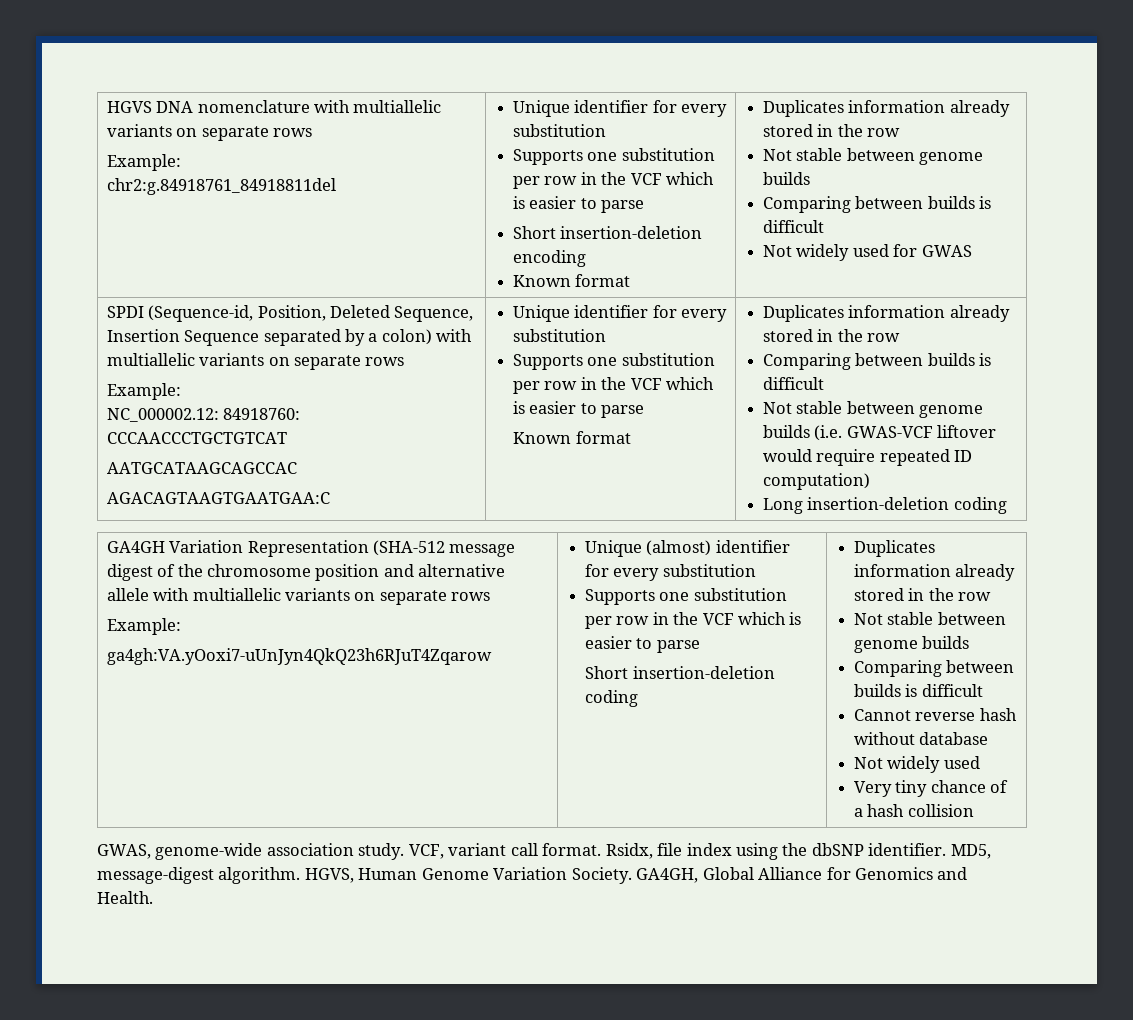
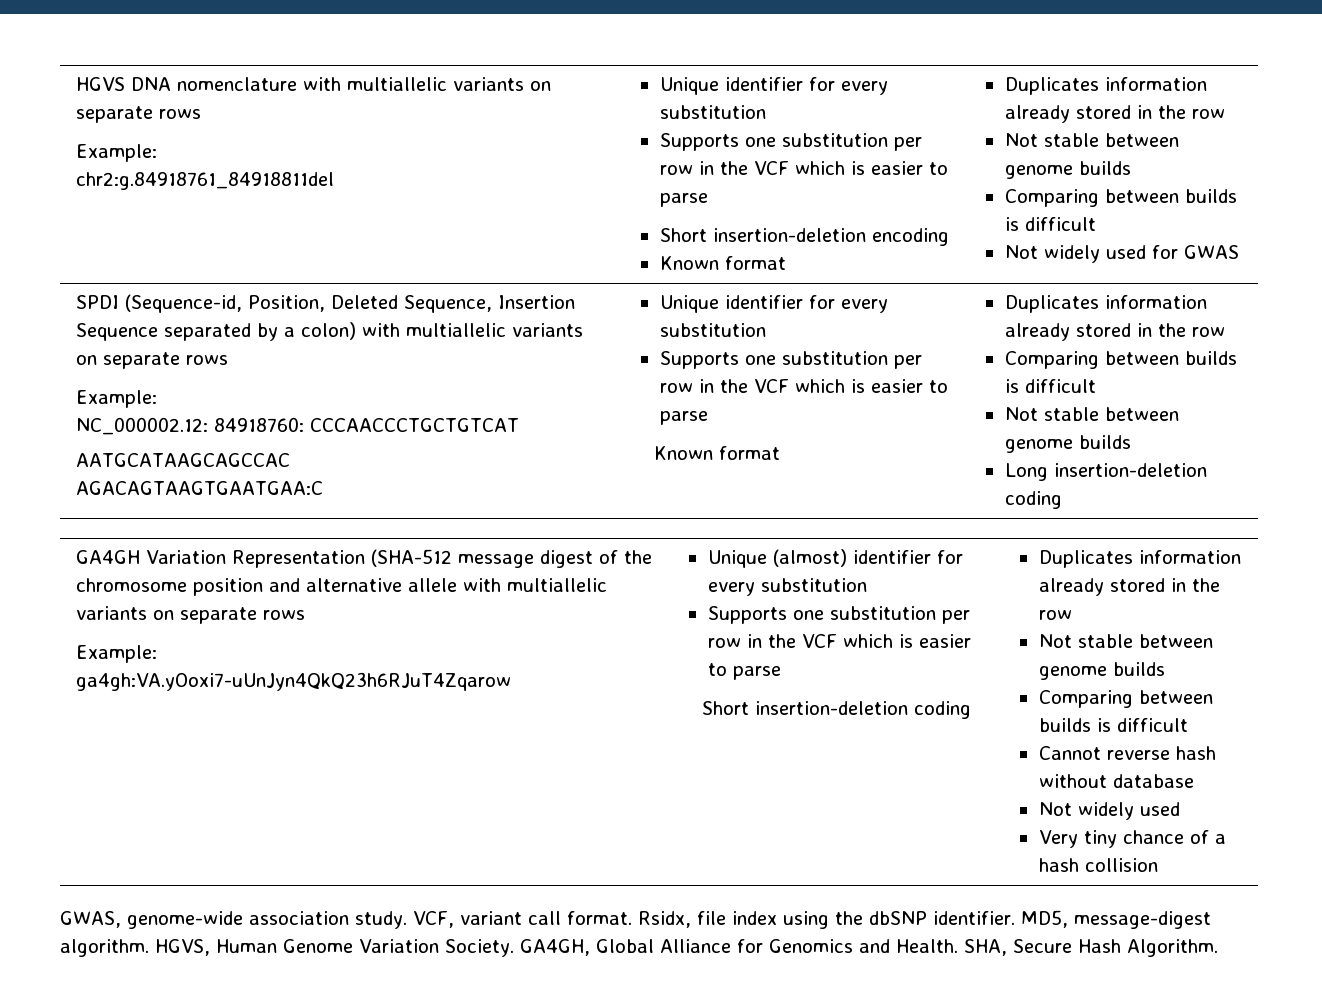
[814,425,997,441] [762,449,973,466] [762,473,870,490] (i.e. GWAS-VCF liftover would require repeated ID computation) -> (1131, 442) none
(153, 897) none -> [963,939,1218,957] SHA, Secure Hash Algorithm.

